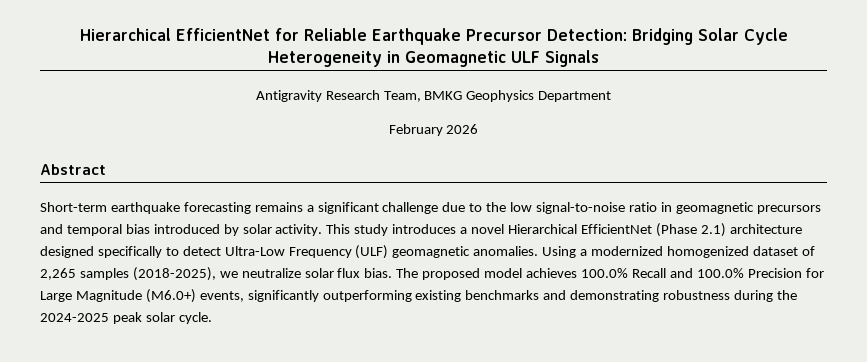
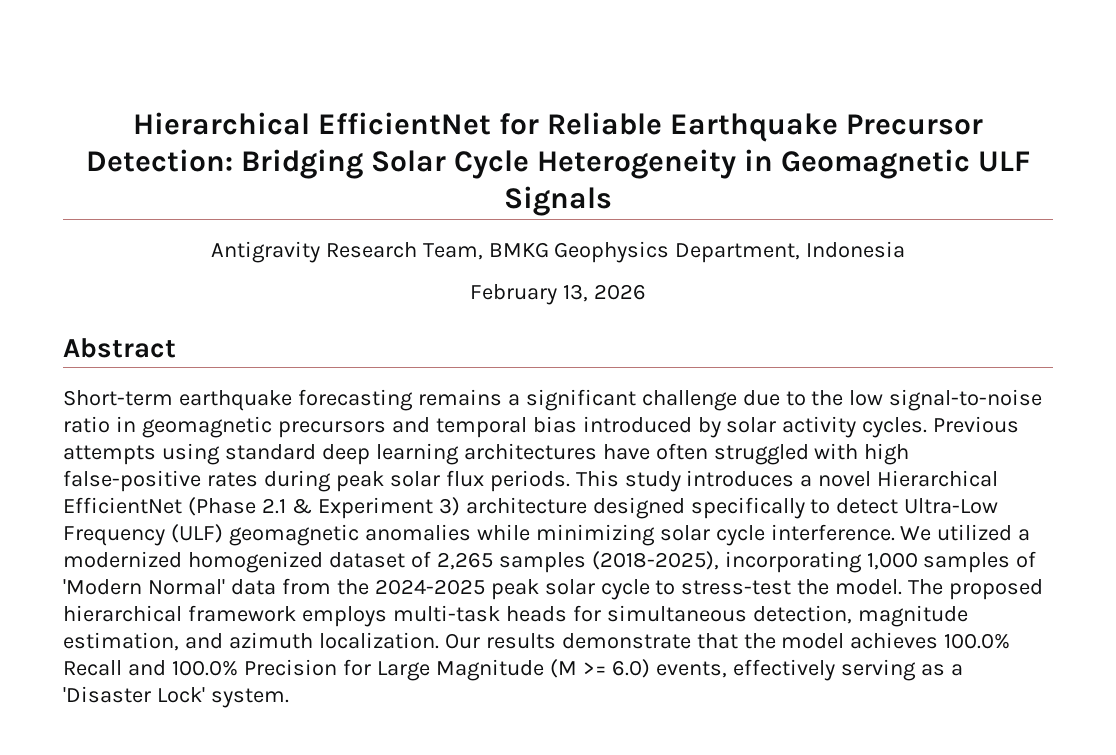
[538,91,612,102] Department -> [675,241,906,263] Department, Indonesia
(443, 130) none -> [563,284,588,302] 13,
[275,224,323,236] activity. -> [782,416,1020,438] [63,443,910,465] [63,470,570,492] activity cycles. Previous attempts using standard deep learning architectures have often struggled with high false-positive rates during peak solar flux periods.
[700,223,726,237] 2.1) -> [261,497,460,519] 2.1 & Experiment 3)
[473,246,577,258] anomalies. Using -> [364,524,1013,546] anomalies while minimizing solar cycle interference. We utilized
[219,268,481,280] we neutralize solar flux bias. The proposed -> [724,551,1037,573] [63,578,1044,600] [63,605,968,627] [63,632,776,651] incorporating 1,000 samples of 'Modern Normal' data from the 2024-2025 peak solar cycle to stress-test the model. The proposed hierarchical framework employs multi-task heads for simultaneous detection, magnitude estimation, and azimuth localization. Our results demonstrate that the
[145,289,797,303] [40,312,212,324] (M6.0+) events, significantly outperforming existing benchmarks and demonstrating robustness during the 2024-2025 peak solar cycle. -> [549,659,964,681] [63,686,289,708] (M >= 6.0) events, effectively serving as a 'Disaster Lock' system.

